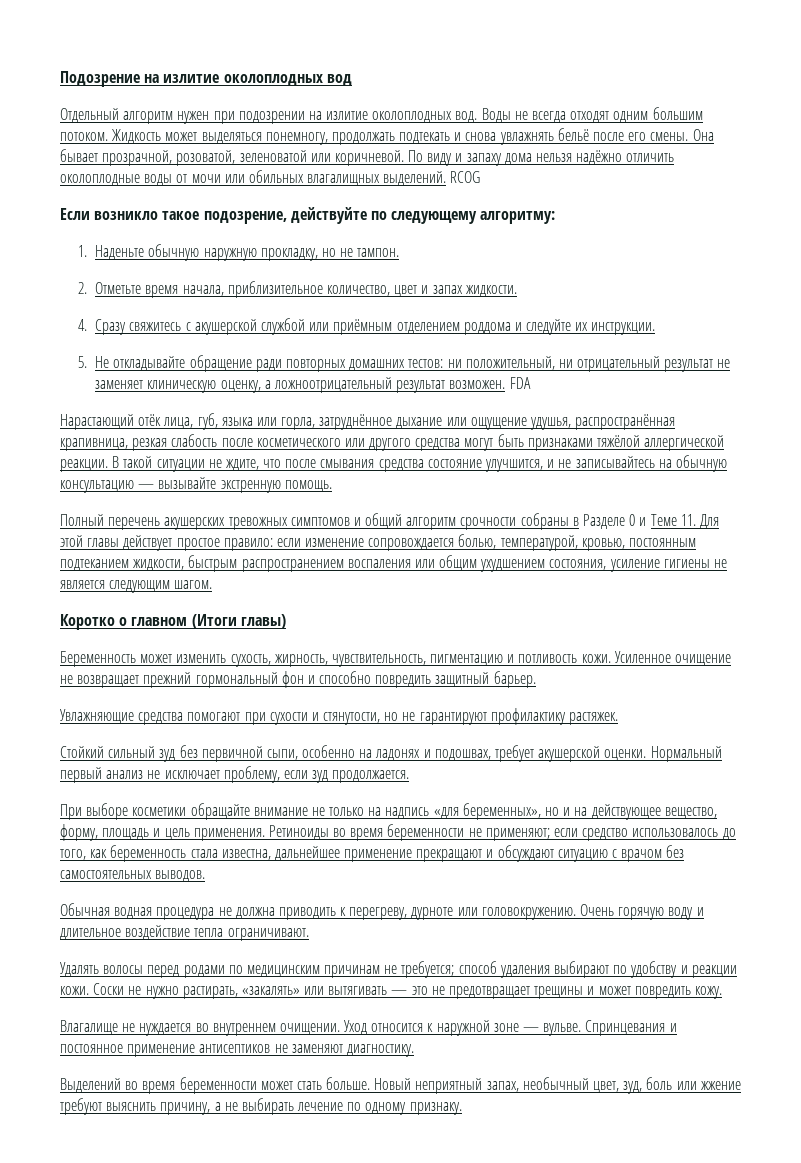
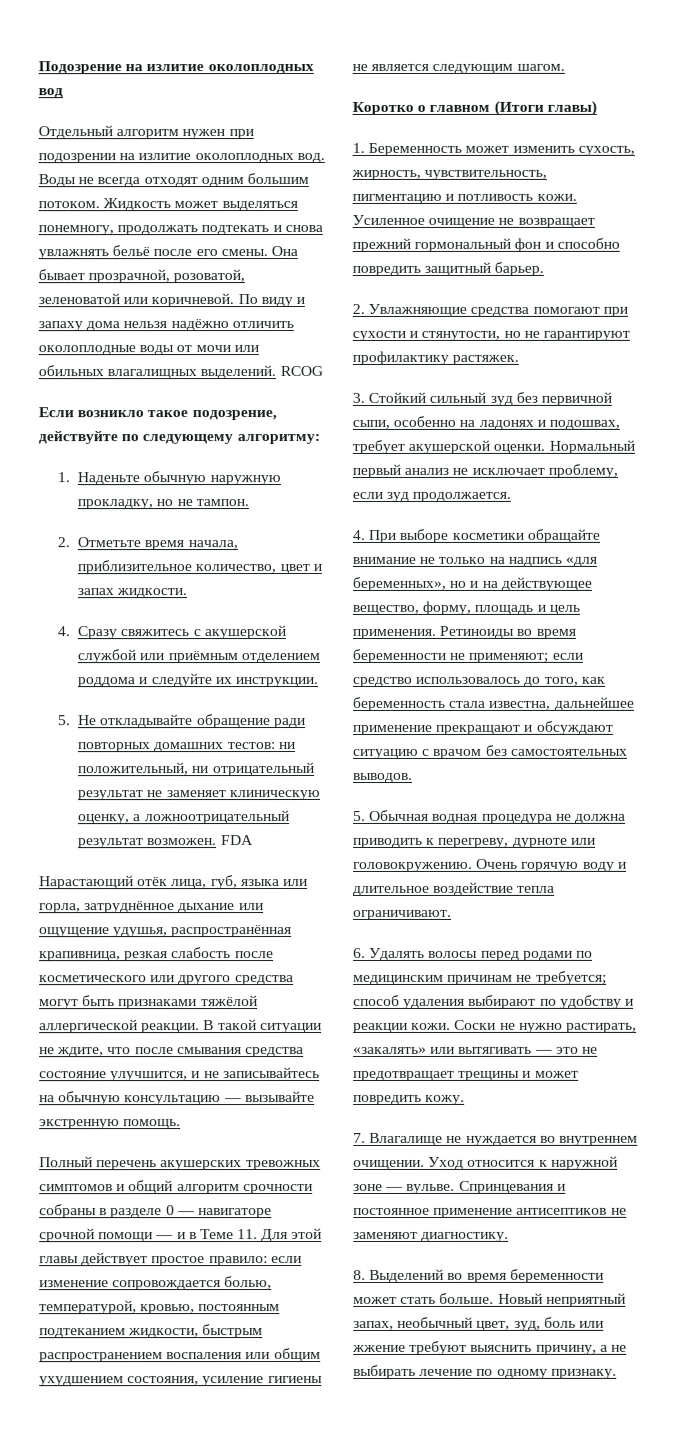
[583,514,647,529] Разделе 0 и -> [110,1205,272,1219] [39,1228,197,1243] разделе 0 — навигаторе срочной помощи — и в
(286, 621) none -> [352,142,365,153] 1.
(536, 679) none -> [352,303,365,314] 2.
(619, 718) none -> [352,392,365,403] 3.
(410, 776) none -> [352,529,365,540] 4.
(206, 876) none -> [353,810,366,821] 5.
(309, 934) none -> [353,947,366,958] 6.
(722, 992) none -> [353,1132,366,1143] 7.
(414, 1050) none -> [353,1269,366,1280] 8.

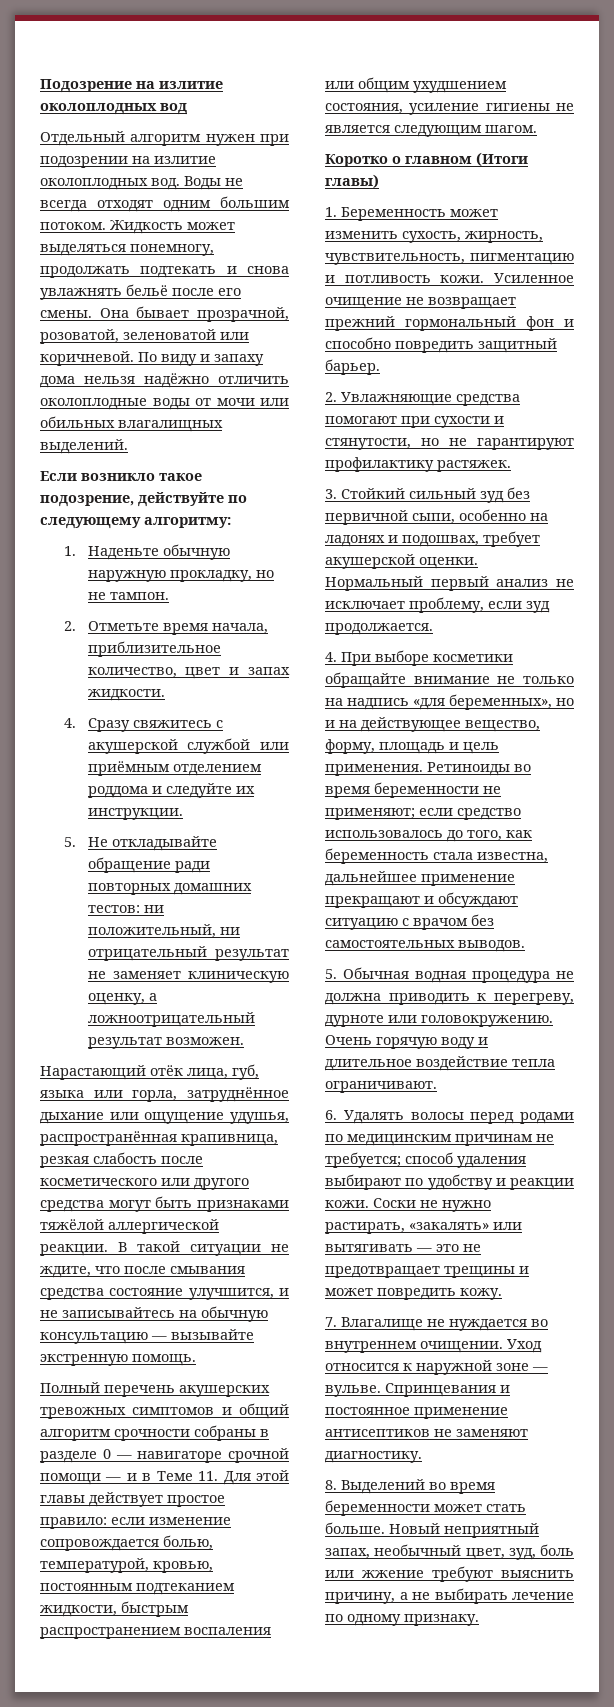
[279,366,323,377] RCOG -> (128, 446) none
[220,835,254,846] FDA -> (244, 1041) none

